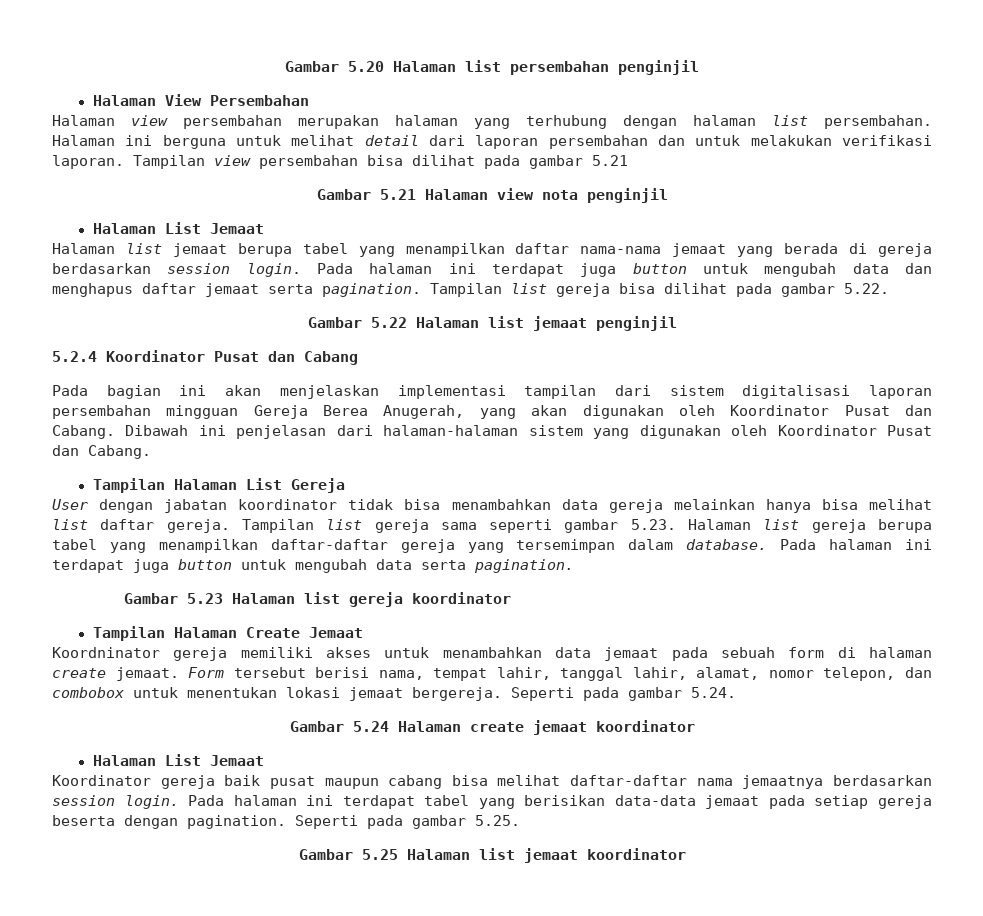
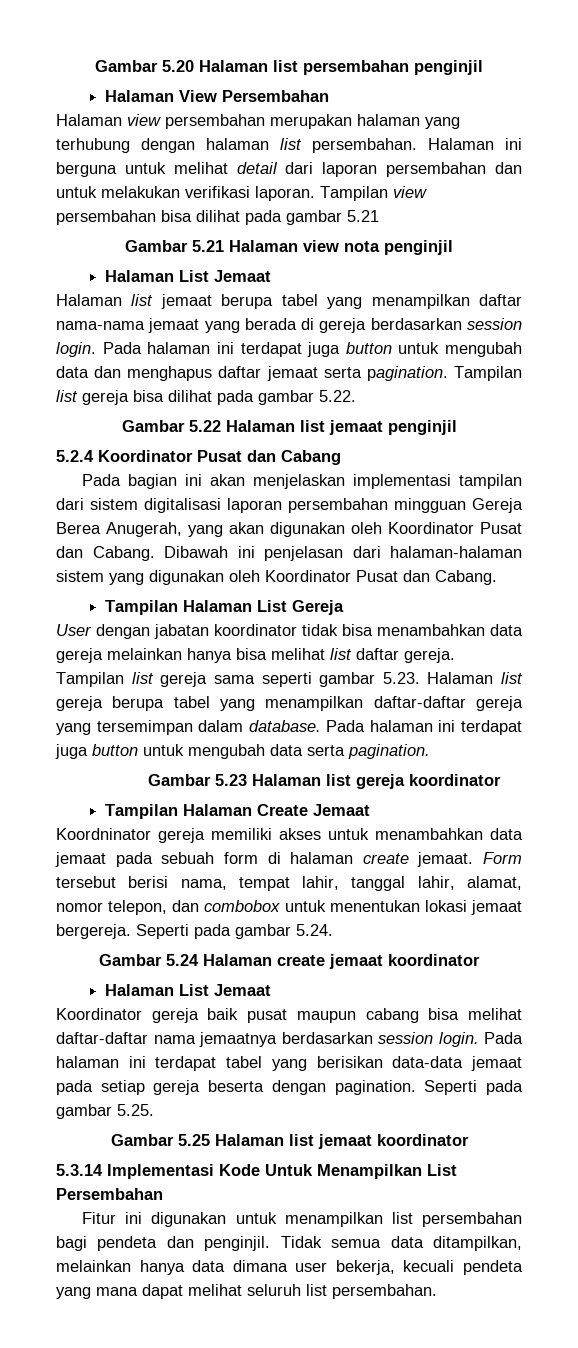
(686, 854) none -> [56,1164,457,1179] [56,1188,163,1200] [82,1212,522,1227] [56,1236,522,1251] [56,1260,523,1275] [56,1284,437,1299] // 5.3.14 Implementasi Kode Untuk Menampilkan List Persembahan // Fitur ini digunakan untuk menampilkan list persembahan bagi pendeta dan penginjil. Tidak semua data ditampilkan, melainkan hanya data dimana user bekerja, kecuali pendeta yang mana dapat melihat seluruh list persembahan.

